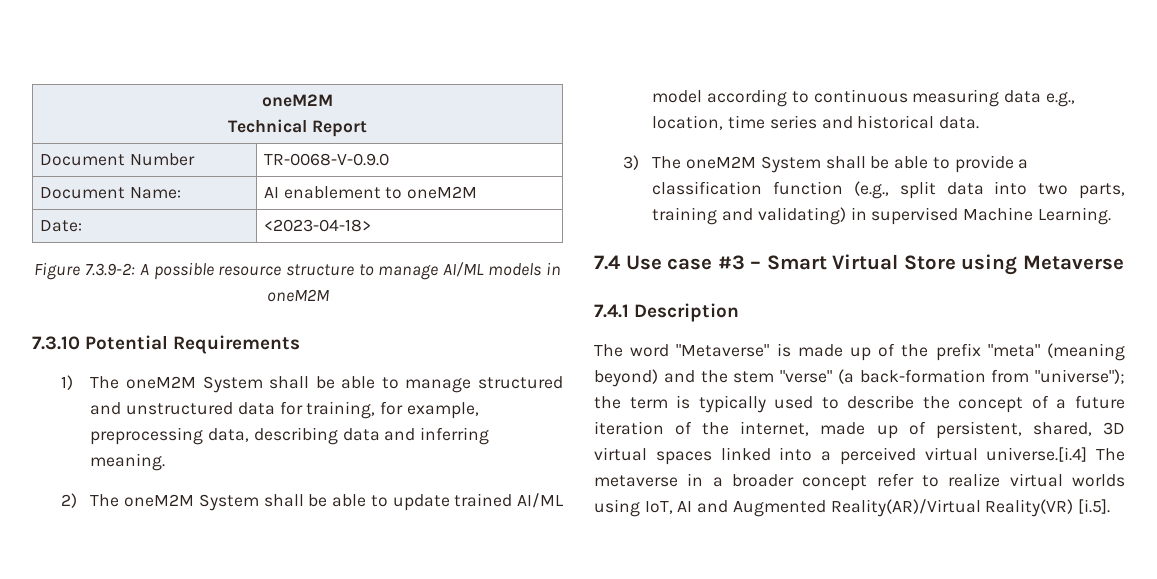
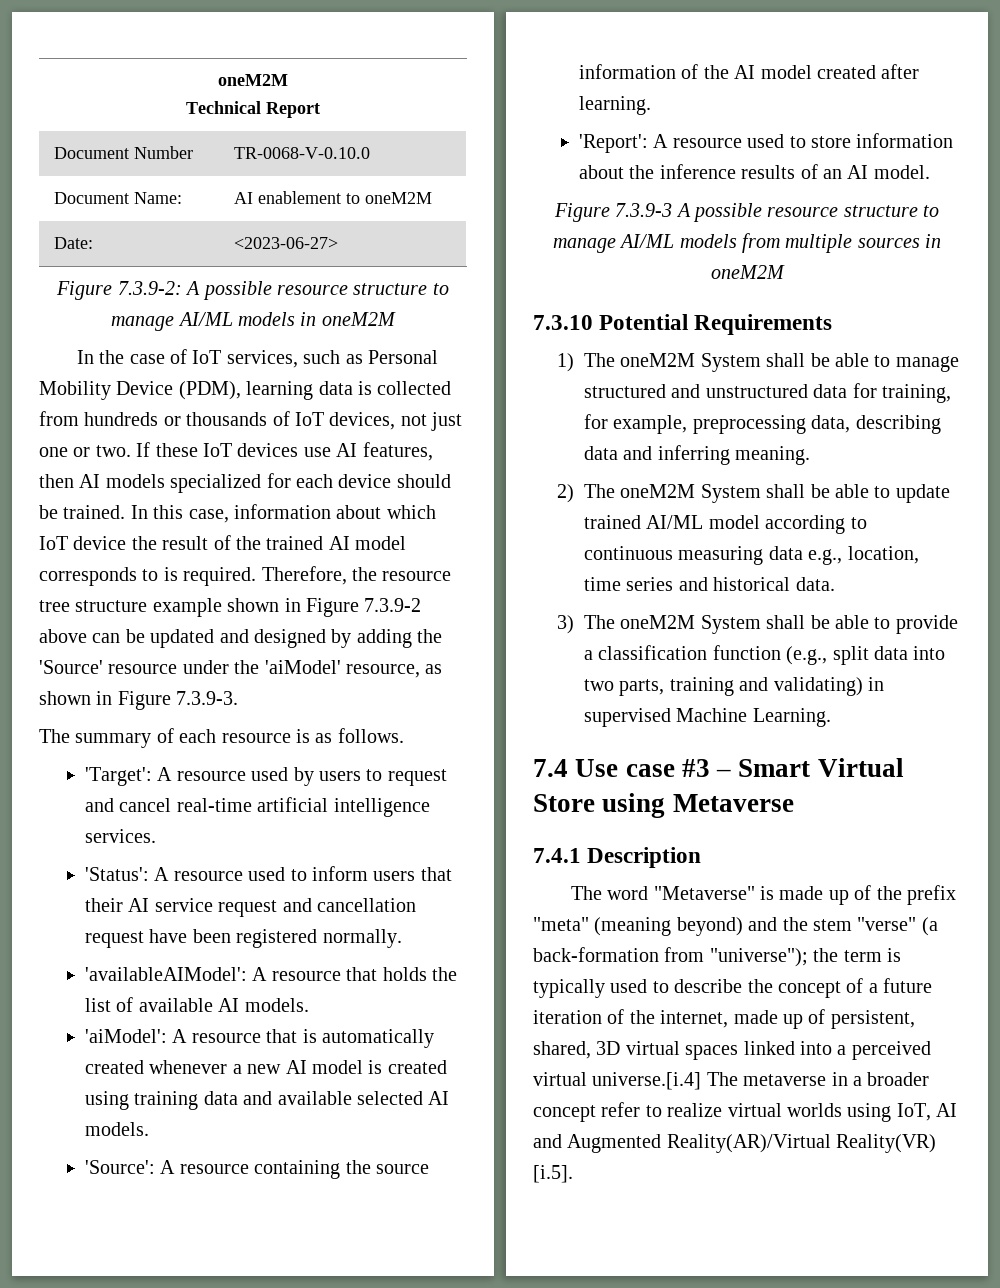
[264,153,390,166] TR-0068-V-0.9.0 -> [233,147,370,159] TR-0068-V-0.10.0
[264,219,372,232] <2023-04-18> -> [233,237,338,249] <2023-06-27>
(329, 295) none -> [76,349,438,368] [39,381,452,400] [39,411,463,431] [39,442,433,461] [39,473,451,493] [39,504,436,523] [39,535,407,550] [39,566,452,586] [39,598,422,617] [39,629,443,648] [39,660,443,678] [39,691,239,710] [39,728,404,748] [85,767,447,786] [85,797,430,817] [85,829,157,843] [85,866,452,881] [85,898,417,917] [85,929,402,948] [85,967,458,981] [85,997,309,1012] [85,1029,435,1048] [85,1060,447,1074] [85,1091,450,1110] [85,1122,150,1136] [85,1160,430,1179] [579,64,920,79] [579,96,652,115] [579,133,954,153] [579,164,930,179] [553,203,940,222] [552,233,942,253] [710,265,785,279] // In the case of IoT services, such as Personal Mobility Device (PDM), learning data is collected from hundreds or thousands of IoT devices, not just one or two. If these IoT devices use AI features, then AI models specialized for each device should be trained. In this case, information about which IoT device the result of the trained AI model corresponds to is required. Therefore, the resource tree structure example shown in Figure 7.3.9-2 above can be updated and designed by adding the 'Source' resource under the 'aiModel' resource, as shown in Figure 7.3.9-3. // The summary of each resource is as follows. // 'Target': A resource used by users to request and cancel real-time artificial intelligence services. // 'Status': A resource used to inform users that their AI service request and cancellation request have been registered normally. // 'availableAIModel': A resource that holds the list of available AI models. // 'aiModel': A resource that is automatically created whenever a new AI model is created using training data and available selected AI models. // 'Source': A resource containing the source information of the AI model created after learning. // 'Report': A resource used to store information about the inference results of an AI model. // Figure 7.3.9-3 A possible resource structure to manage AI/ML models from multiple sources in oneM2M

